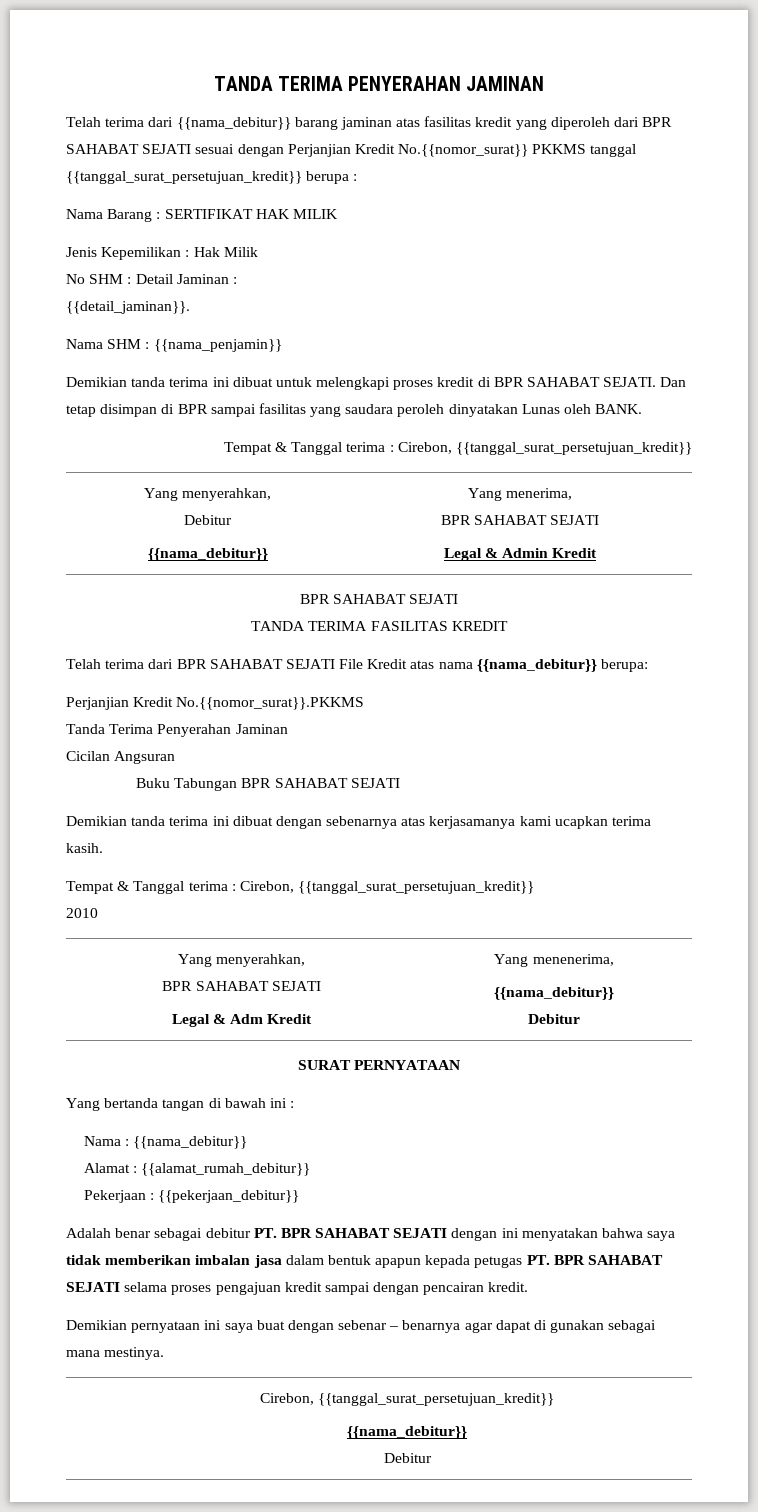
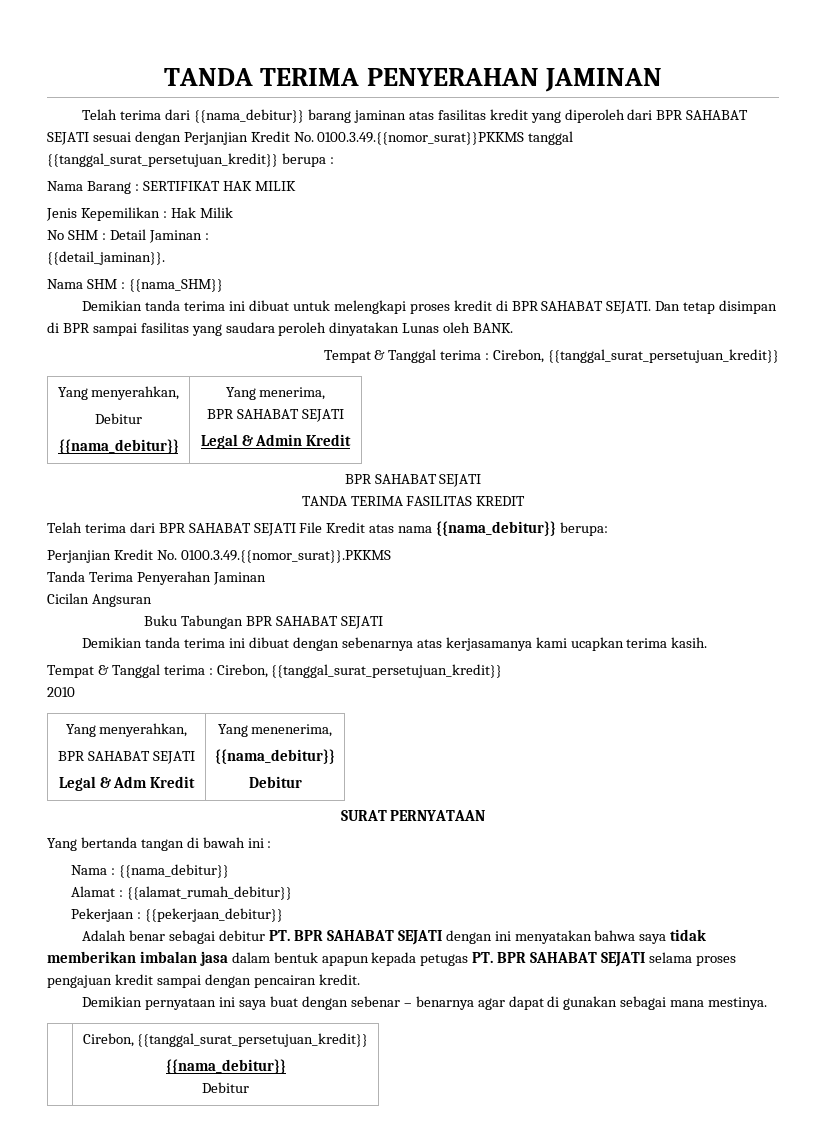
[398,144,587,157] No.{{nomor_surat}} PKKMS -> [293,132,525,145] No. 0100.3.49.{{nomor_surat}}PKKMS
[153,339,282,352] {{nama_penjamin}} -> [128,279,223,292] {{nama_SHM}}
[176,697,365,710] No.{{nomor_surat}}.PKKMS -> [156,550,391,563] No. 0100.3.49.{{nomor_surat}}.PKKMS

